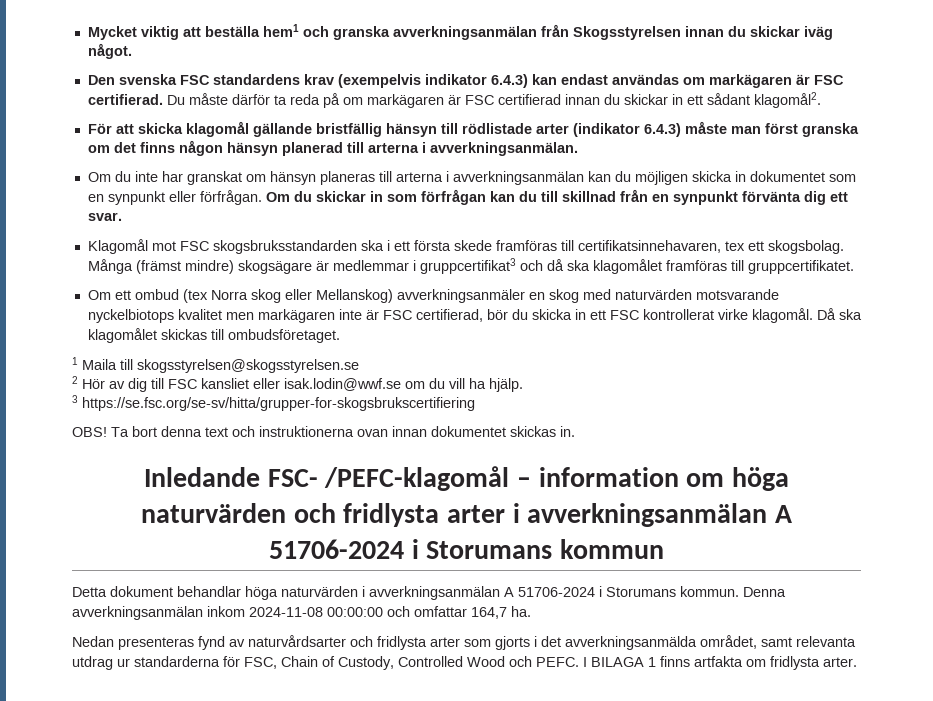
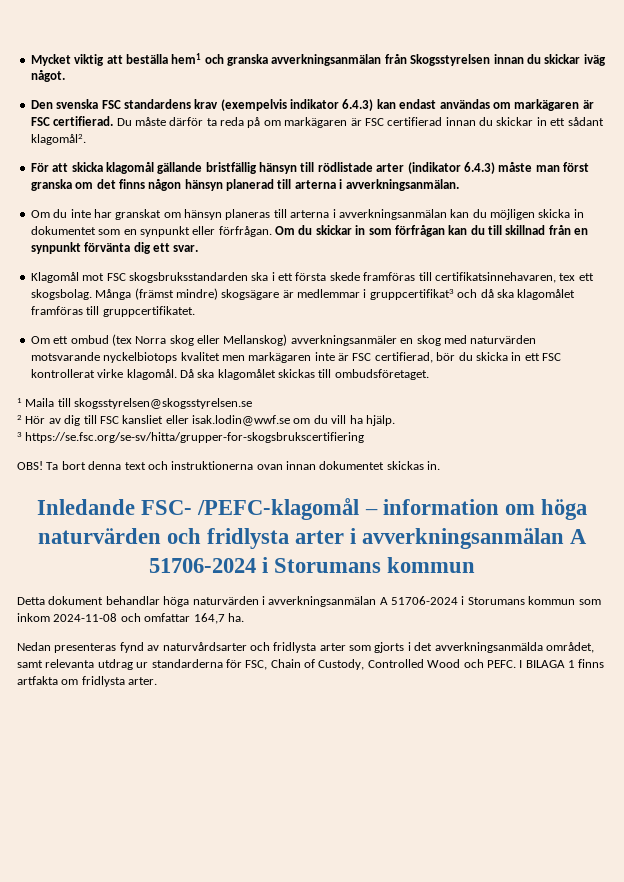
[680,586,786,597] [72,606,203,620] kommun. Denna avverkningsanmälan -> [528,596,601,605] kommun som
[327,607,383,617] 00:00:00 -> (118, 617) none

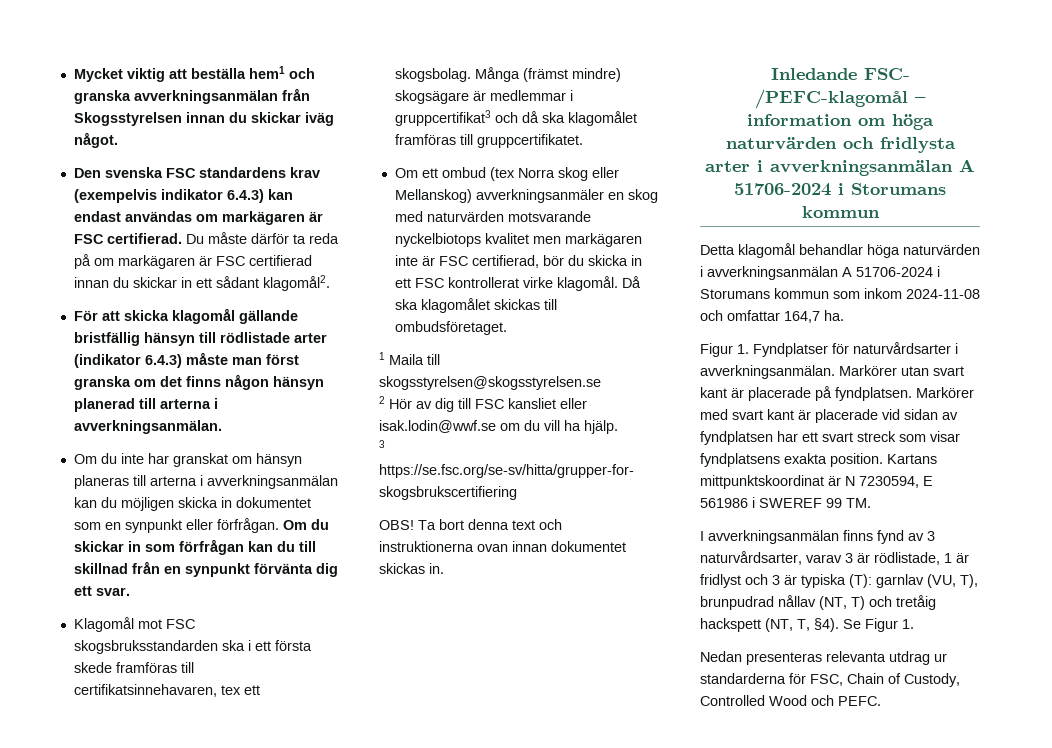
[48,596,104,605] dokument -> [738,243,795,258] klagomål
[17,642,594,653] [17,660,43,668] Nedan presenteras fynd av naturvårdsarter och fridlysta arter som gjorts i det avverkningsanmälda området, samt -> [700,342,958,357] [700,365,964,379] [700,386,974,401] [700,409,958,423] [700,431,960,445] [700,453,937,467] [700,475,933,489] [700,497,871,508] [700,530,935,544] [700,551,969,565] [700,574,978,588] [700,595,936,610] [700,618,914,632] [700,651,822,665] Figur 1. Fyndplatser för naturvårdsarter i avverkningsanmälan. Markörer utan svart kant är placerade på fyndplatsen. Markörer med svart kant är placerade vid sidan av fyndplatsen har ett svart streck som visar fyndplatsens exakta position. Kartans mittpunktskoordinat är N 7230594, E 561986 i SWEREF 99 TM. // I avverkningsanmälan finns fynd av 3 naturvårdsarter, varav 3 är rödlistade, 1 är fridlyst och 3 är typiska (T): garnlav (VU, T), brunpudrad nållav (NT, T) och tretåig hackspett (NT, T, §4). Se Figur 1. // Nedan presenteras
[519,659,605,668] [17,676,158,687] I BILAGA 1 finns artfakta om fridlysta arter. -> (881, 701) none

